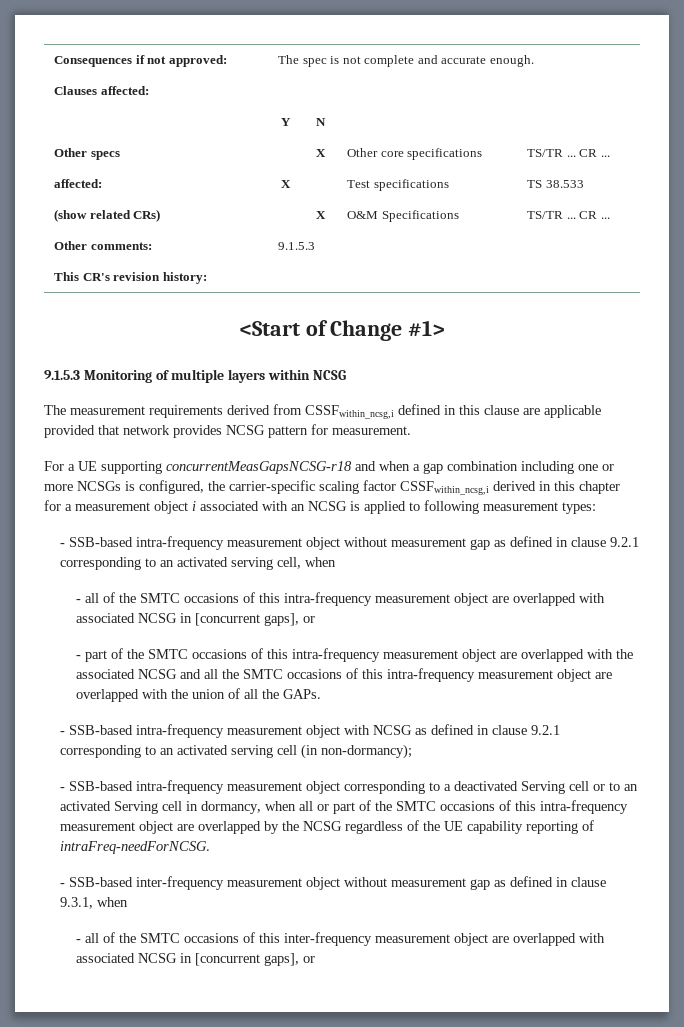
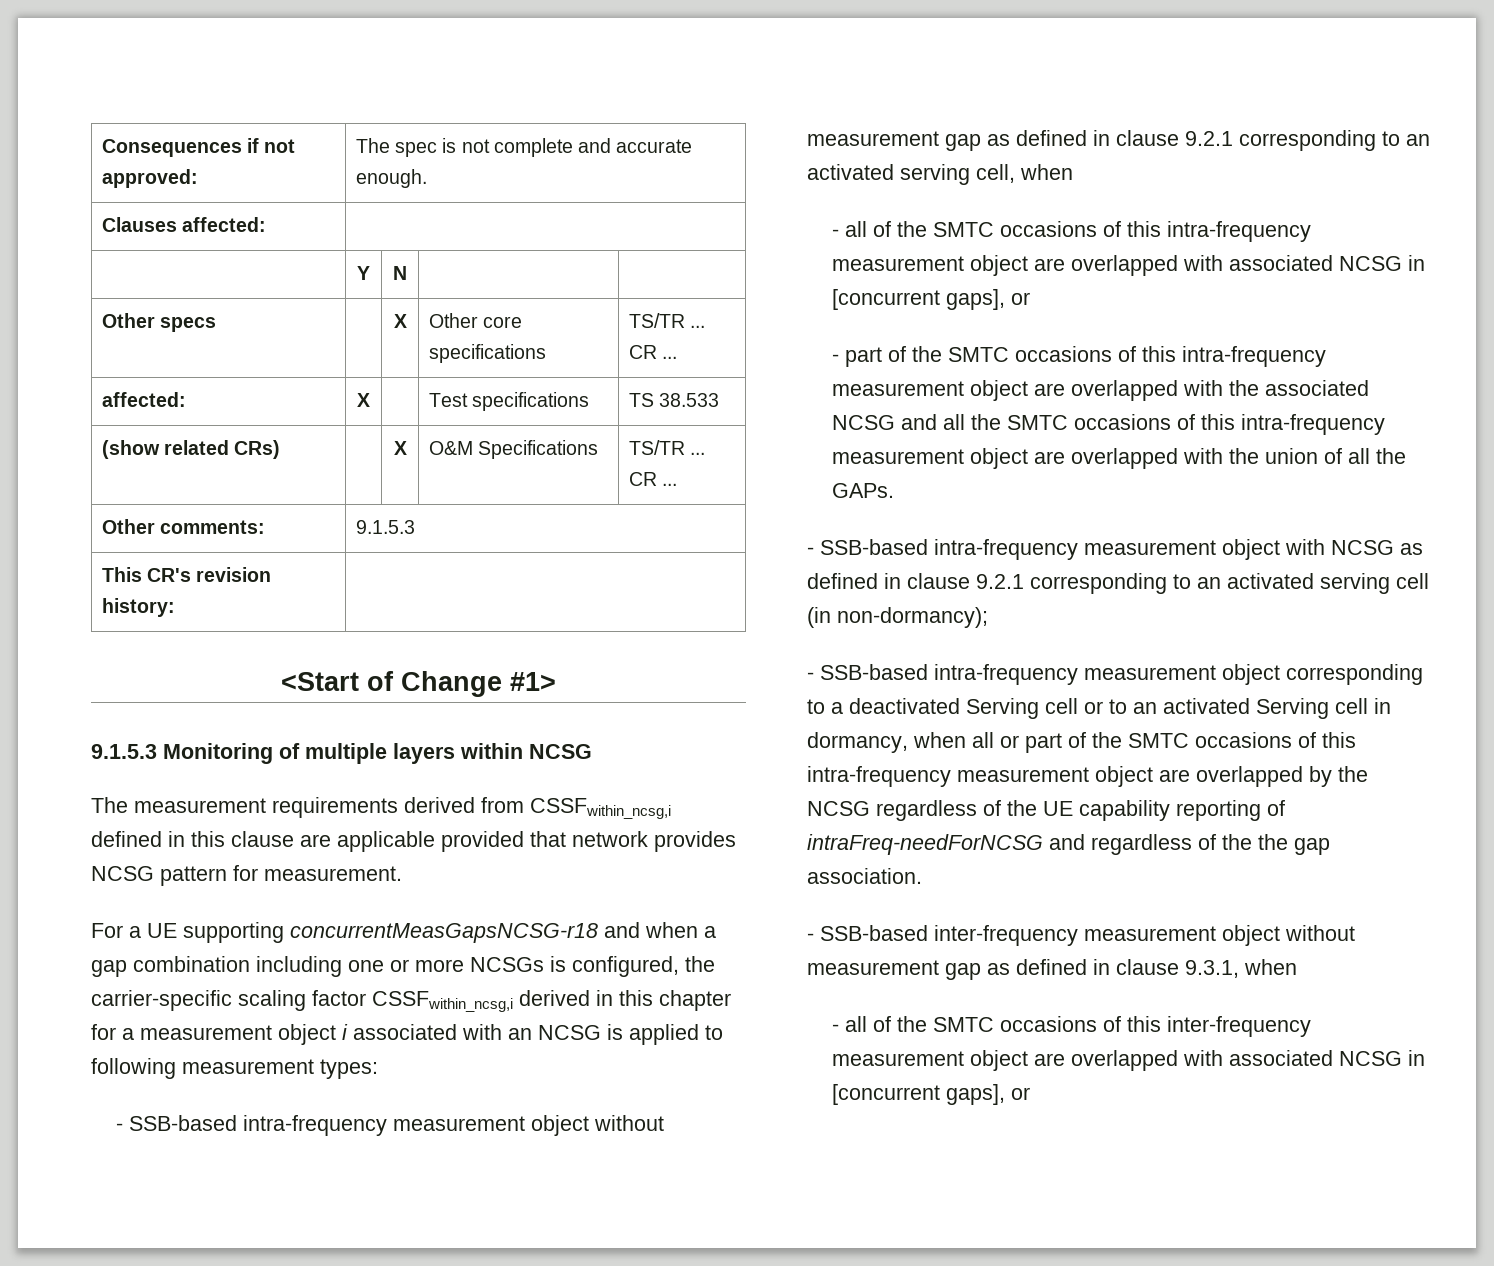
[60,841,211,854] intraFreq-needForNCSG. -> [807,834,1331,855] [807,868,923,884] intraFreq-needForNCSG and regardless of the the gap association.

